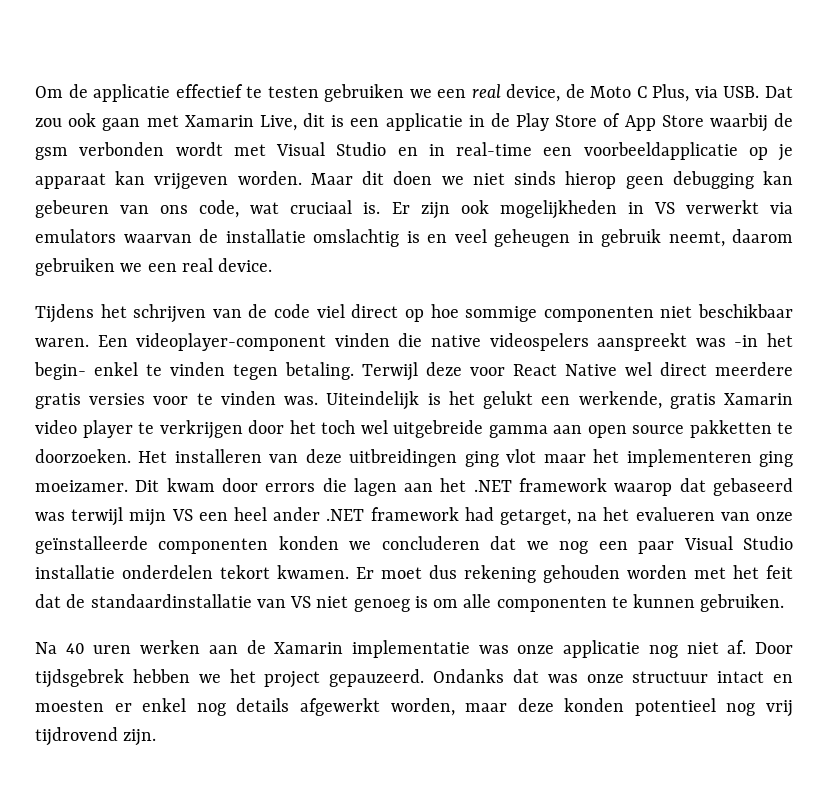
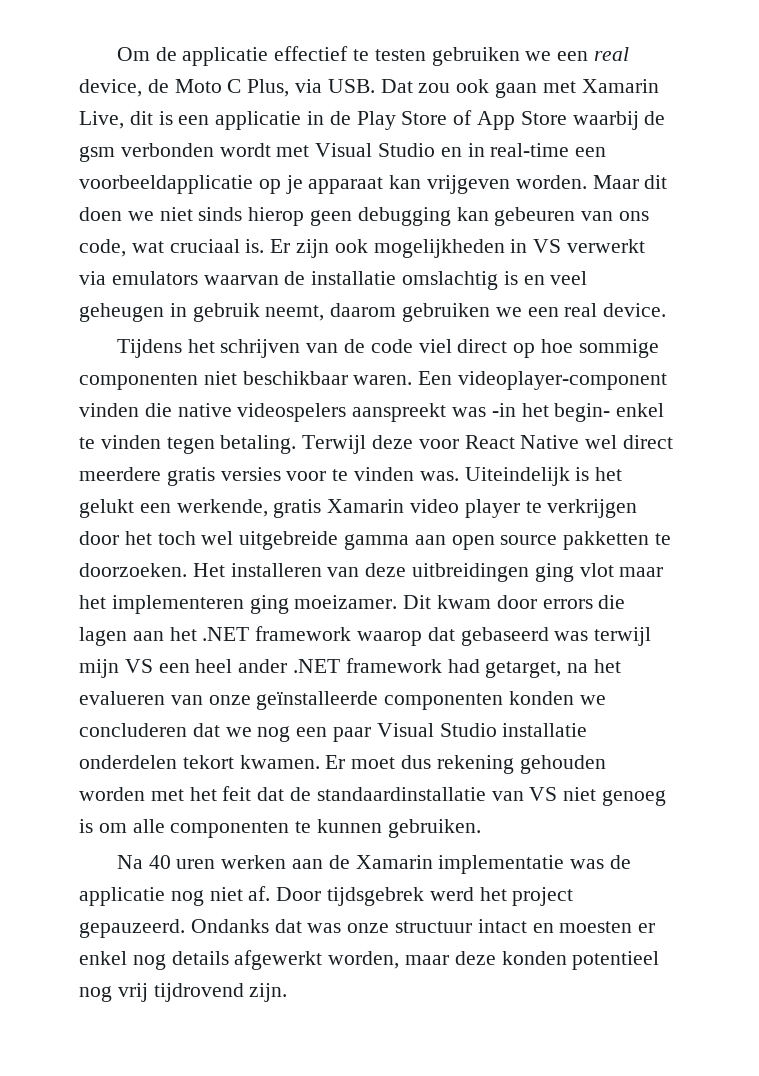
[517,645,555,654] onze -> [610,855,632,869] de
[132,669,221,683] hebben we -> [429,887,474,901] werd

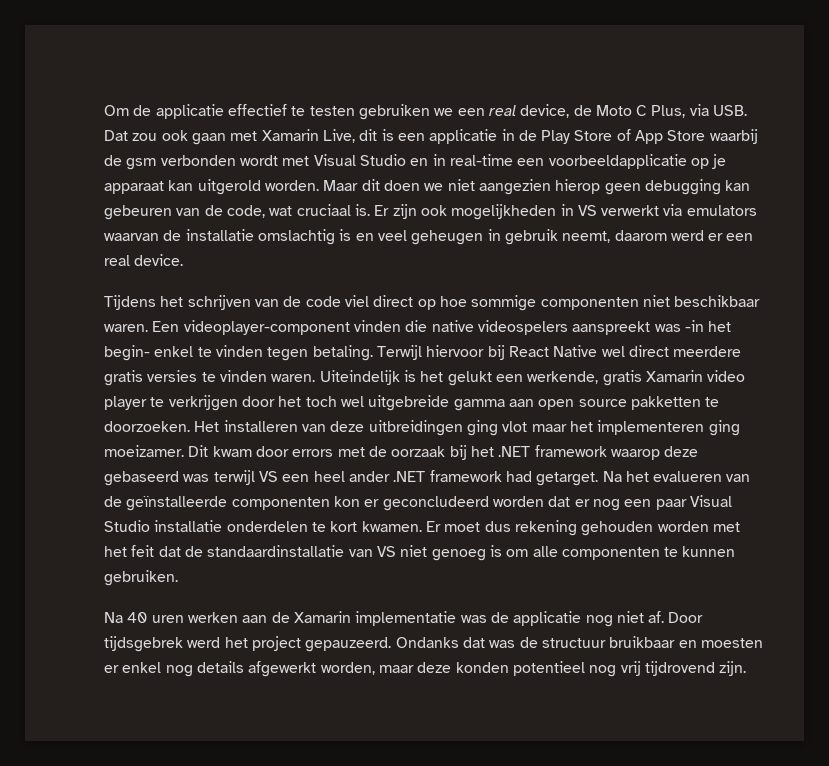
[427,175,511,194] vrijgeven -> [197,179,261,195] uitgerold
[198,207,243,221] sinds -> [478,179,551,195] aangezien
[619,211,650,221] ons -> [204,205,223,216] de
[402,303,522,322] gebruiken we -> [670,230,724,241] werd er
[372,435,459,449] deze voor -> [426,345,505,360] hiervoor bij
[286,467,459,481] voor te vinden was. -> [201,370,316,382] te vinden waren.
[598,595,626,609] [79,627,164,646] die lagen aan -> [337,445,467,460] met de oorzaak bij
[427,627,455,641] dat -> [664,446,699,457] deze
[79,659,119,678] mijn -> (255, 477) none
[485,661,589,678] getarget, na -> [536,471,622,486] getarget. Na
[208,695,251,705] onze -> [104,496,122,507] de
[509,691,606,705] [79,723,252,737] konden we concluderen dat we -> [333,496,590,511] kon er geconcludeerd worden dat er
[182,755,234,769] tekort -> [311,521,358,532] te kort
[347,919,527,933] onze structuur intact -> [519,636,676,648] de structuur bruikbaar

